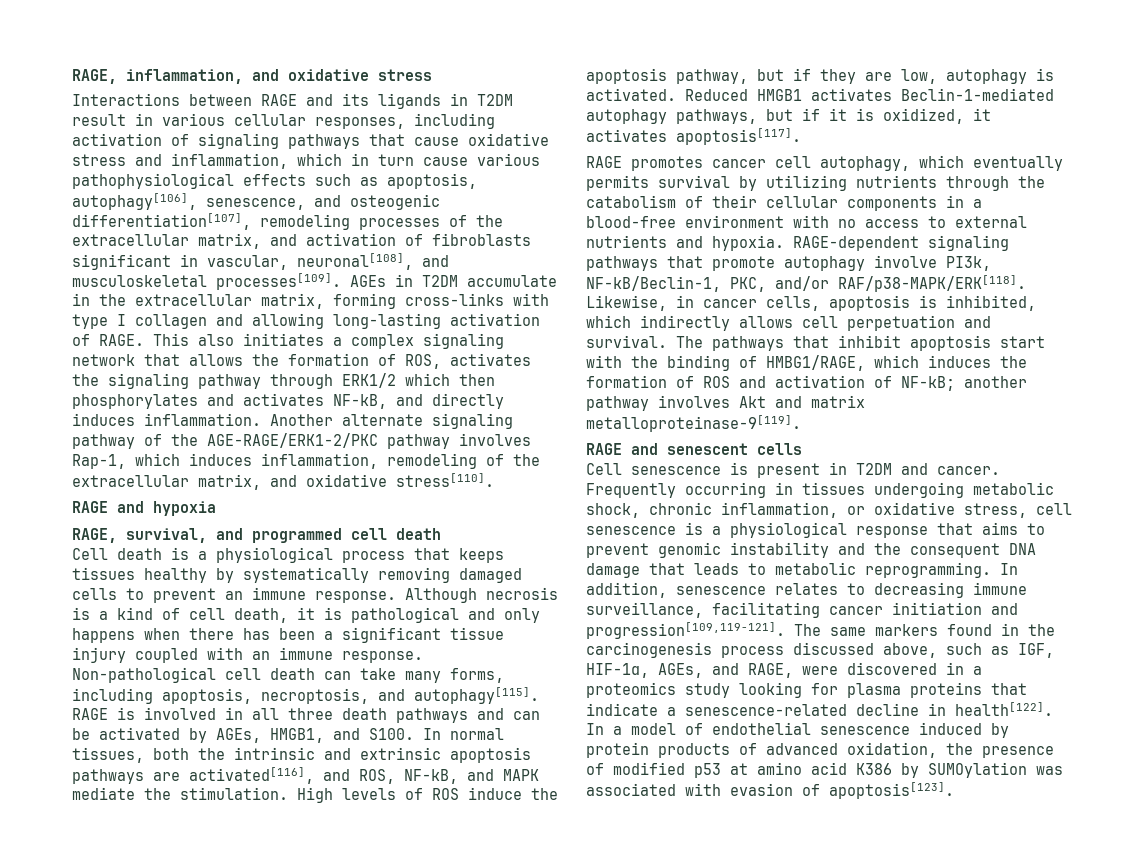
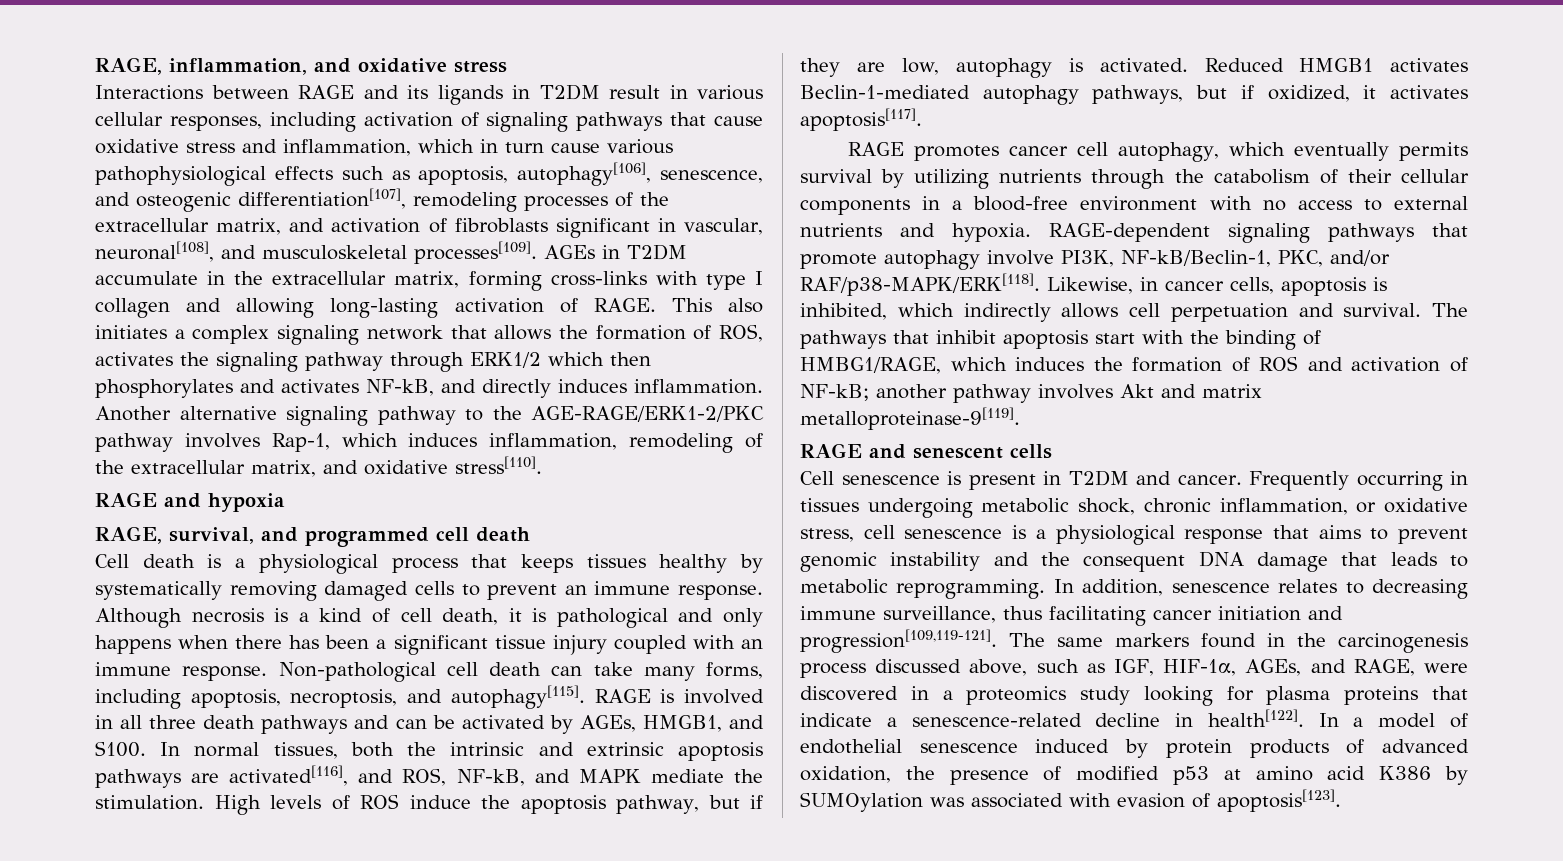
[342,413,513,429] [72,434,162,449] alternate signaling pathway of -> [179,406,483,426] alternative signaling pathway to
[829,108,874,121] it is -> (1254, 92) none
[946,256,991,271] PI3k, -> [1061,250,1114,267] PI3K,
(703, 610) none -> [1003,606,1042,620] thus

